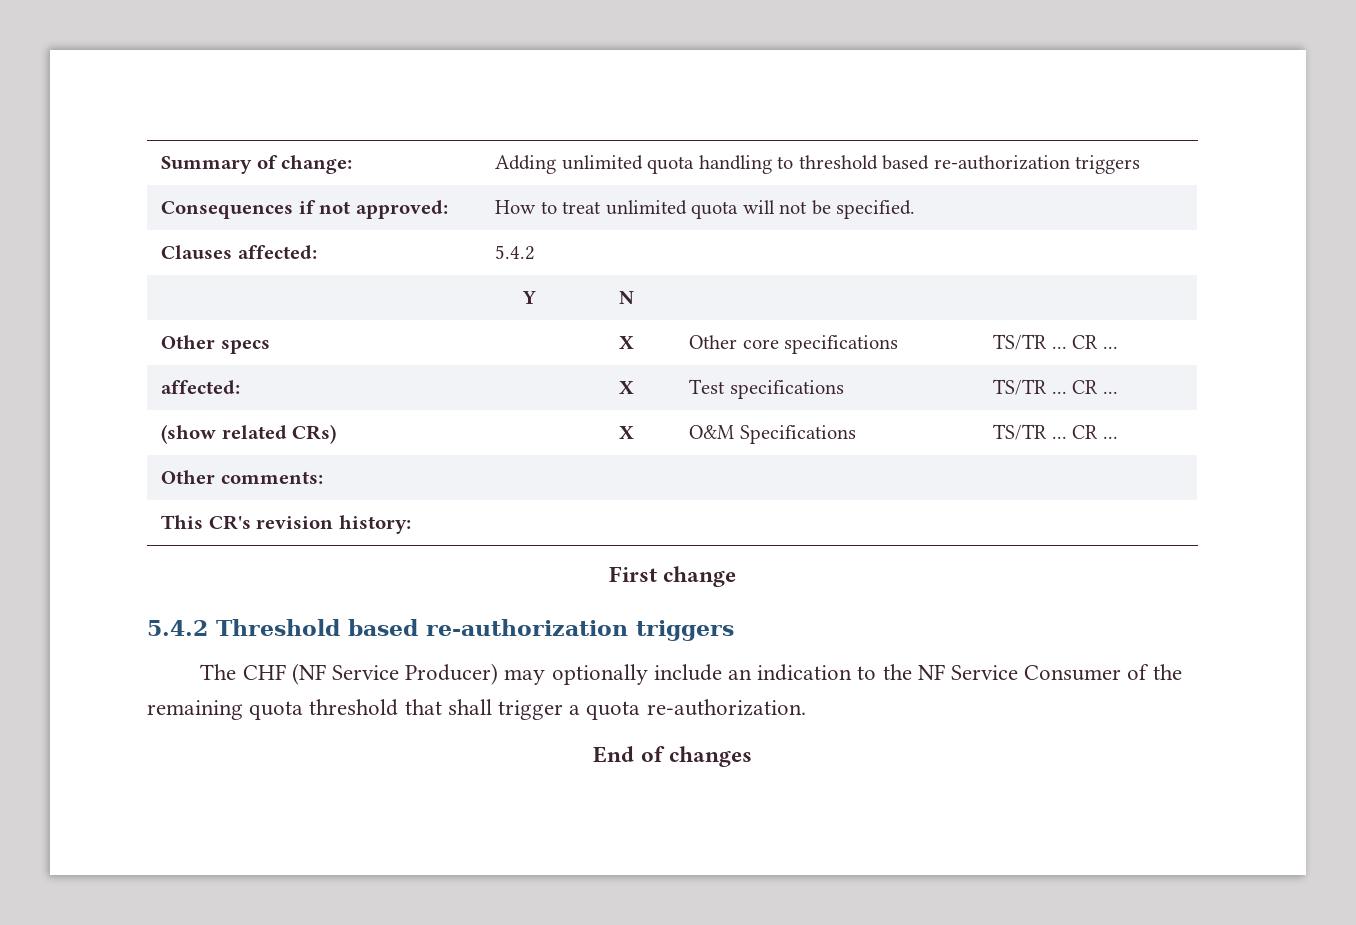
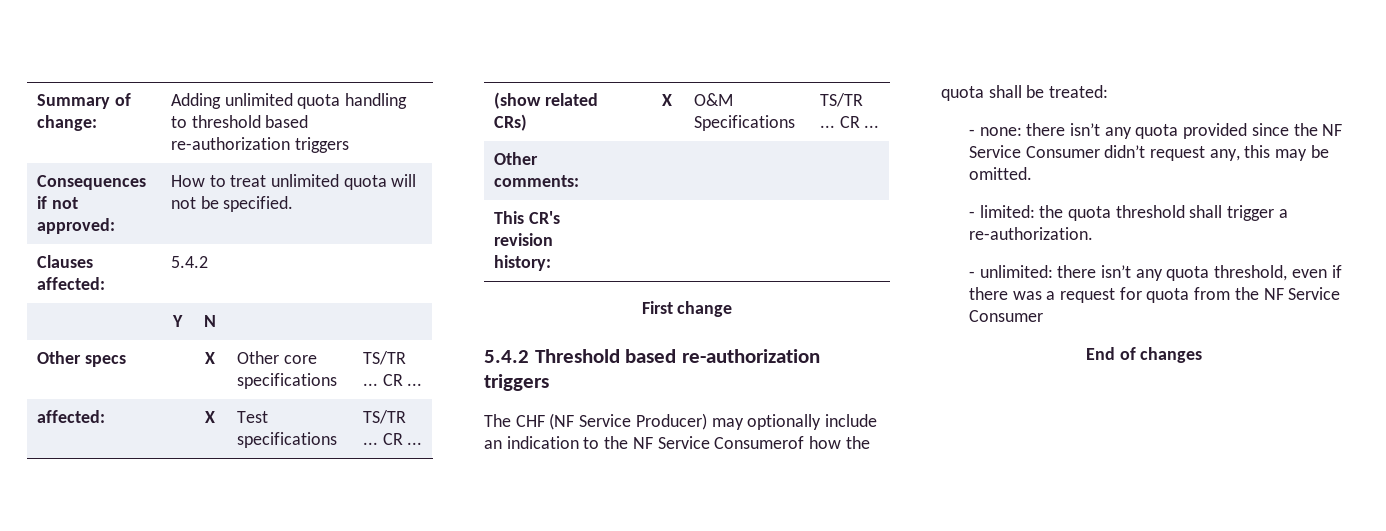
[1024,664,1182,681] [147,700,243,720] Consumer of the remaining -> [714,436,870,449] [941,85,1109,101] [968,123,1343,139] [968,145,1329,161] [968,167,1032,180] [968,205,1064,218] Consumerof how the quota shall be treated: // - none: there isn’t any quota provided since the NF Service Consumer didn’t request any, this may be omitted. // - limited: the
[404,699,442,715] that -> (1185, 211) none
[586,699,806,720] quota re-authorization. -> [968,227,1093,240] [968,265,1342,281] [968,287,1341,303] [968,310,1043,322] re-authorization. // - unlimited: there isn’t any quota threshold, even if there was a request for quota from the NF Service Consumer

